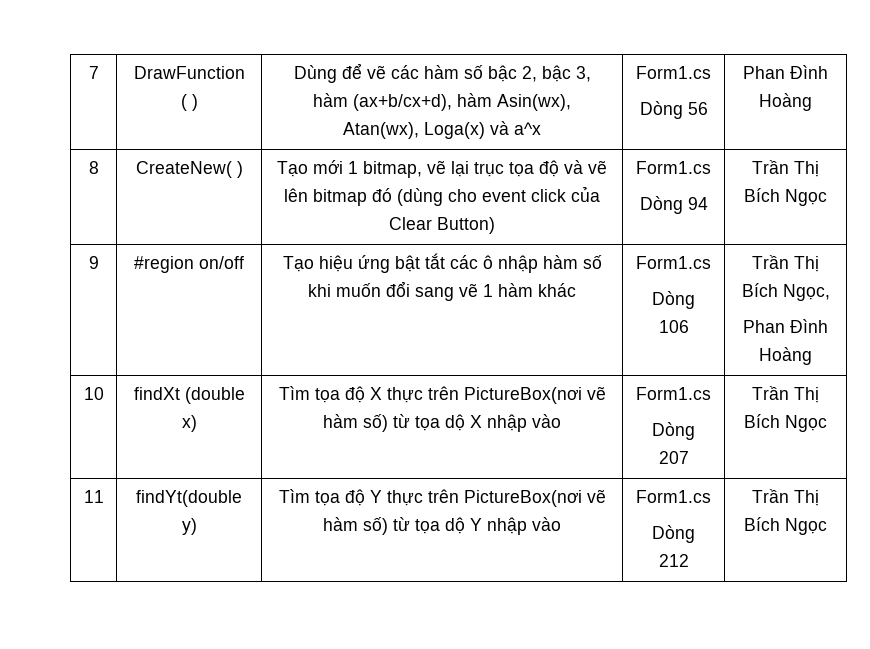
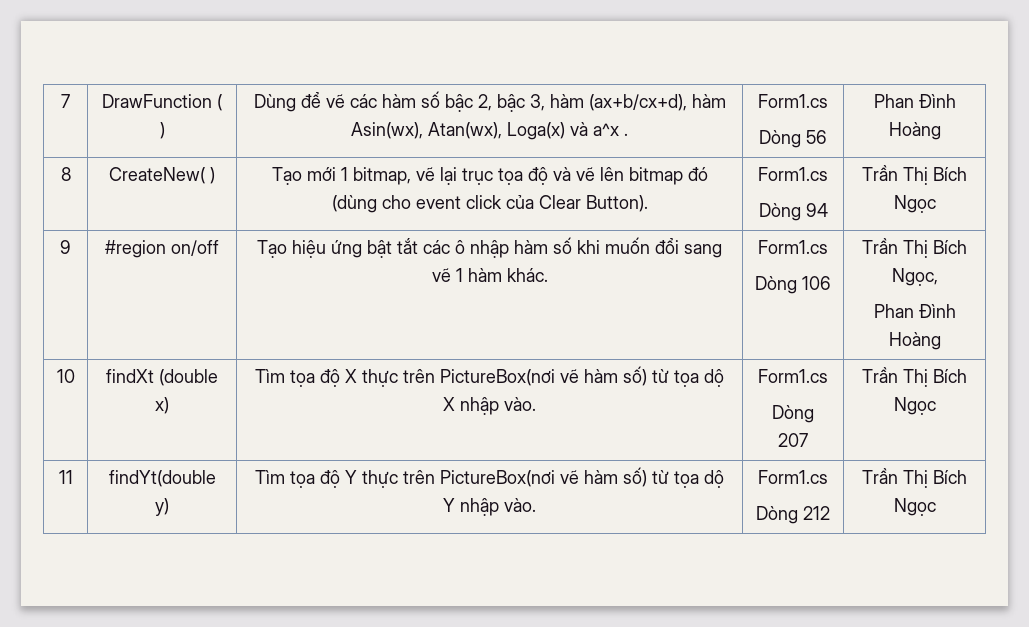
(541, 128) none -> [624,133,628,136] .
[437,217,495,234] Button) -> [585,195,648,212] Button).
[538,283,576,297] khác -> [506,268,548,282] khác.
[532,414,561,428] vào -> [504,397,536,411] vào.
[532,517,561,531] vào -> [504,498,536,512] vào.

